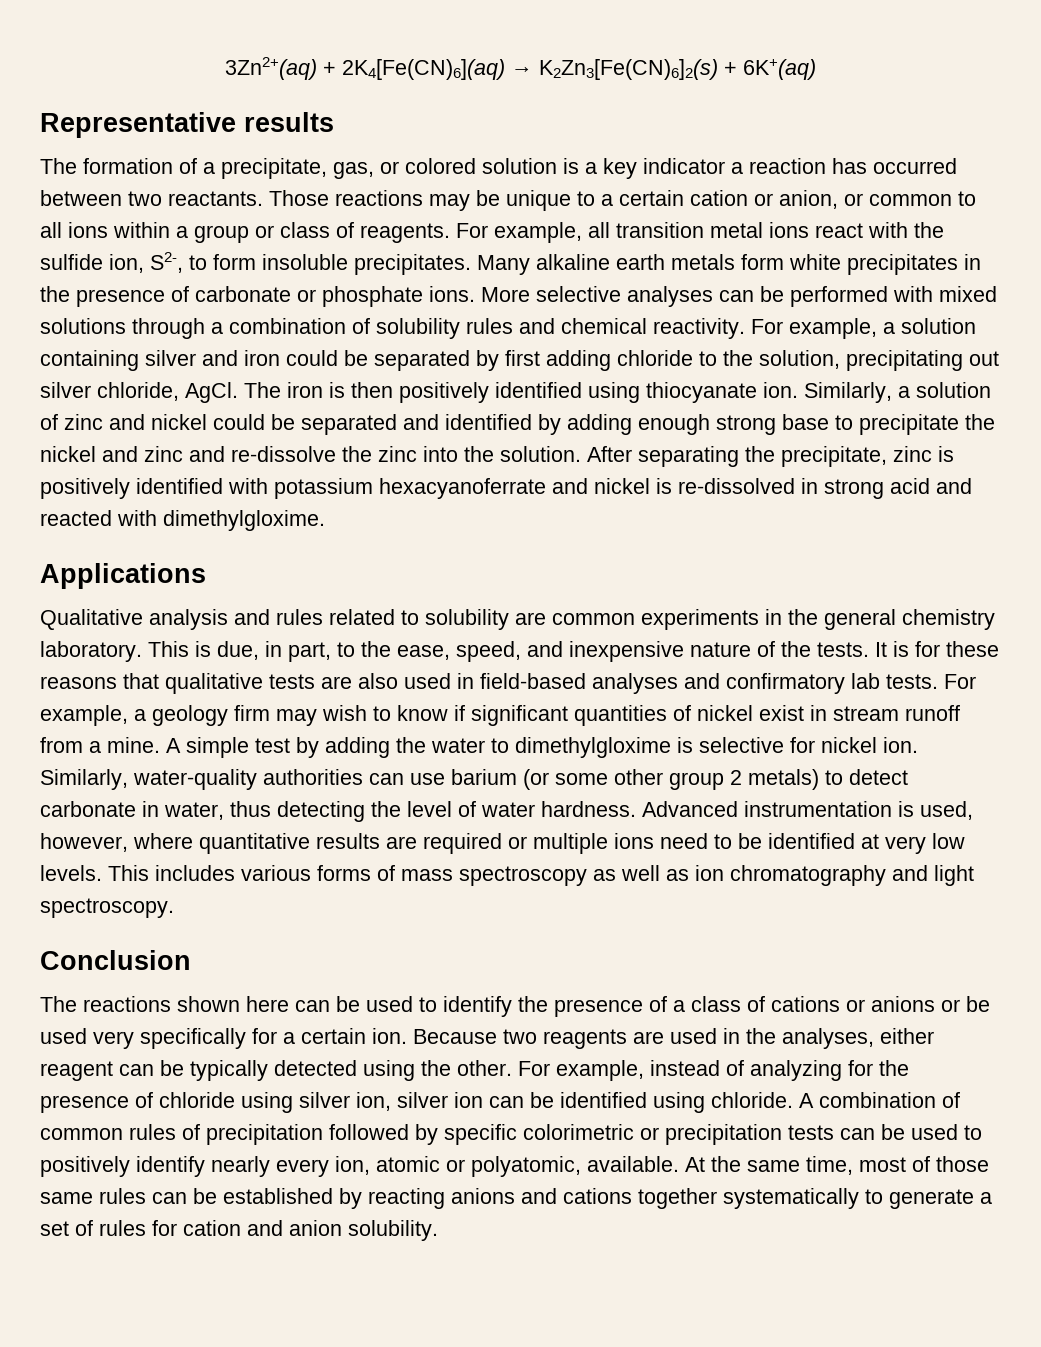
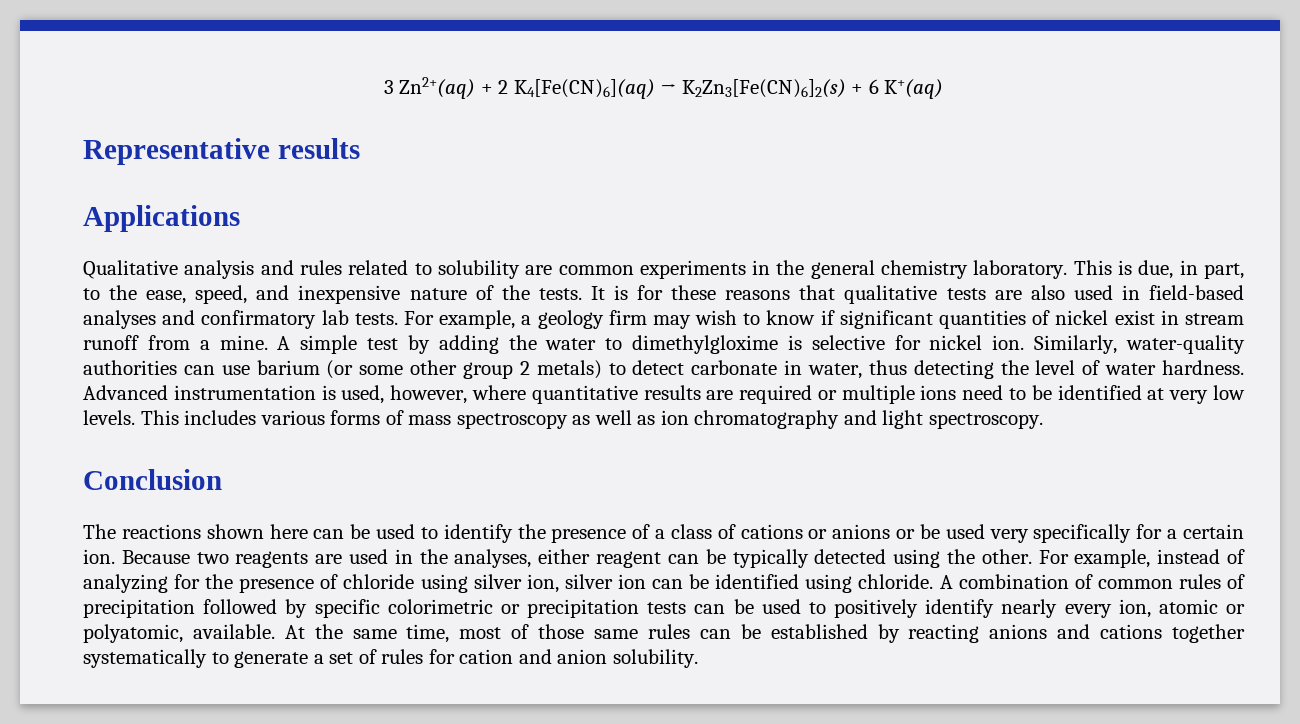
[225,57,505,80] 3Zn2+(aq) + 2K4[Fe(CN)6](aq) -> [383,77,655,99] 3 Zn2+(aq) + 2 K4[Fe(CN)6](aq)
[743,59,816,80] 6K+(aq) -> [868,79,944,99] 6 K+(aq)
[40,158,957,179] [40,190,976,211] [40,222,944,243] [40,252,981,275] [40,286,997,307] [40,318,976,339] [40,350,999,371] [40,382,991,403] [40,414,995,435] [40,446,954,467] [40,478,972,499] [40,510,325,531] // The formation of a precipitate, gas, or colored solution is a key indicator a reaction has occurred between two reactants. Those reactions may be unique to a certain cation or anion, or common to all ions within a group or class of reagents. For example, all transition metal ions react with the sulfide ion, S2-, to form insoluble precipitates. Many alkaline earth metals form white precipitates in the presence of carbonate or phosphate ions. More selective analyses can be performed with mixed solutions through a combination of solubility rules and chemical reactivity. For example, a solution containing silver and iron could be separated by first adding chloride to the solution, precipitating out silver chloride, AgCl. The iron is then positively identified using thiocyanate ion. Similarly, a solution of zinc and nickel could be separated and identified by adding enough strong base to precipitate the nickel and zinc and re-dissolve the zinc into the solution. After separating the precipitate, zinc is positively identified with potassium hexacyanoferrate and nickel is re-dissolved in strong acid and reacted with dimethylgloxime. -> (360, 148) none

